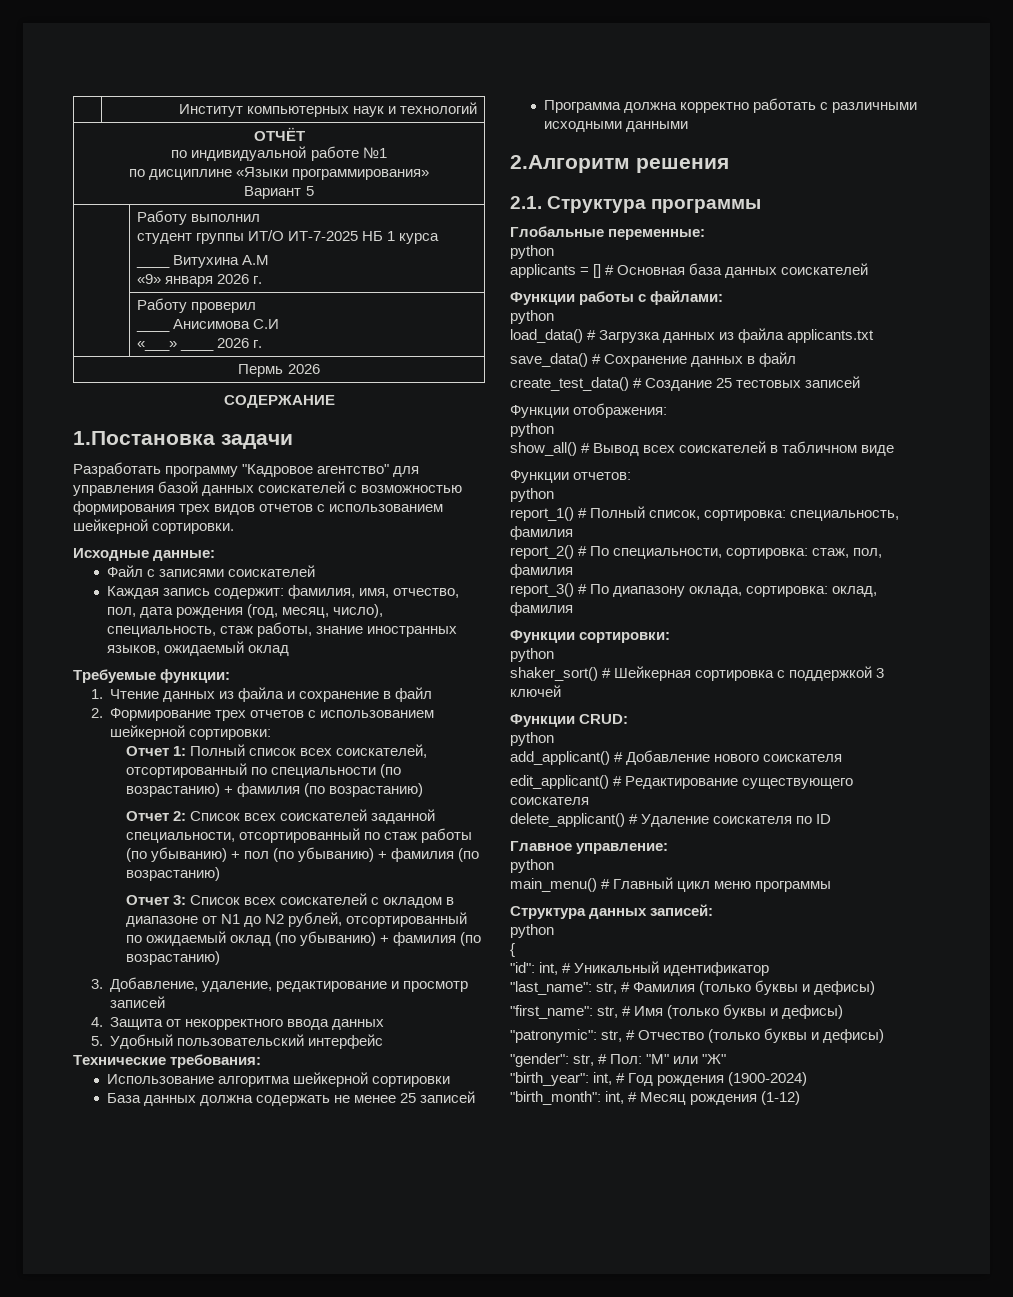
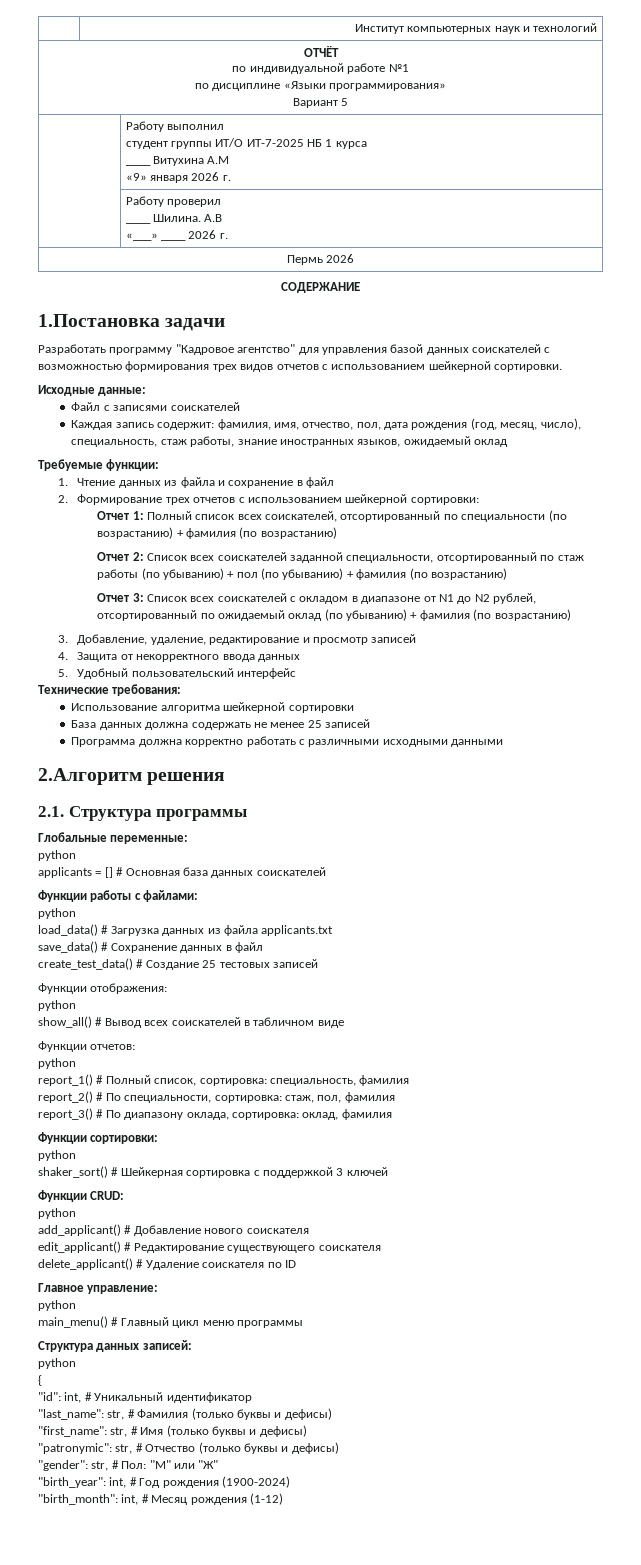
[173,319,280,329] Анисимова С.И -> [152,214,223,222] Шилина. А.В

